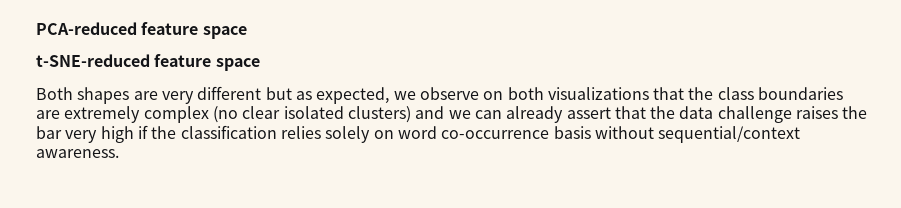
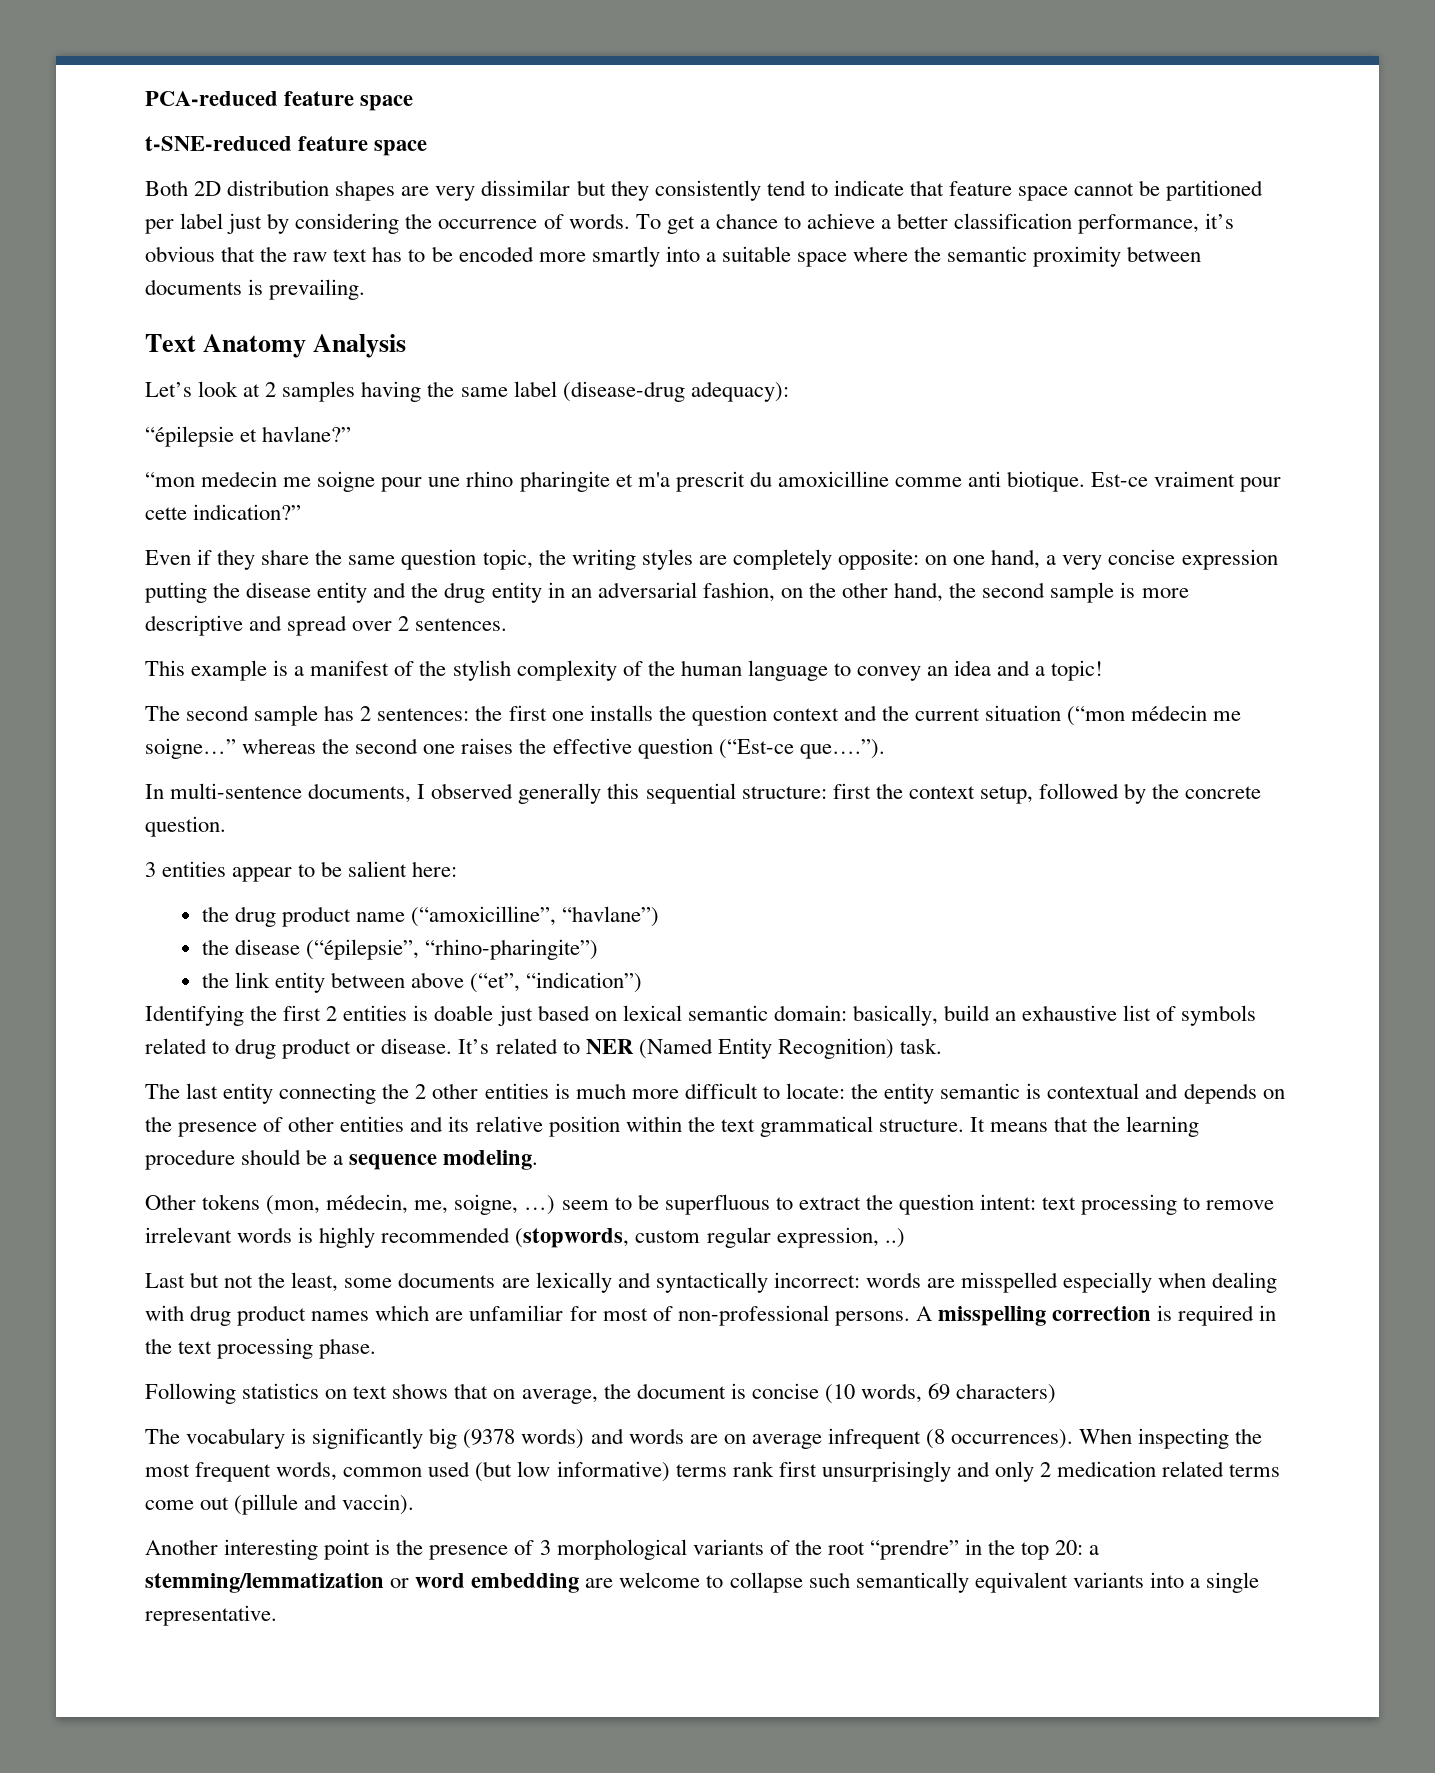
(73, 93) none -> [194,180,330,196] 2D distribution
[197,86,844,104] [36,106,868,123] [36,125,801,143] [36,149,119,158] different but as expected, we observe on both visualizations that the class boundaries are extremely complex (no clear isolated clusters) and we can already assert that the data challenge raises the bar very high if the classification relies solely on word co-occurrence basis without sequential/context awareness. -> [481,180,1264,201] [145,213,1235,234] [145,246,1202,267] [145,279,366,300] [145,334,407,358] [145,381,789,402] [145,426,352,447] [145,471,1282,492] [145,504,302,520] [145,549,1278,570] [145,582,1189,603] [145,615,508,636] [145,660,1104,681] [145,705,1242,726] [145,738,885,759] [145,783,1262,804] [145,816,226,837] [145,861,458,882] [201,906,660,927] [201,939,599,960] [201,972,643,993] [145,1005,1257,1026] [145,1038,942,1059] [145,1083,1285,1104] [145,1116,1200,1137] [145,1149,539,1170] [145,1194,1275,1215] [145,1227,905,1248] [145,1272,1278,1293] [145,1305,1277,1326] [145,1338,377,1359] [145,1383,1057,1404] [145,1428,1263,1449] [145,1461,1281,1482] [145,1494,415,1515] [145,1539,1100,1560] [145,1572,1260,1593] [145,1605,277,1626] dissimilar but they consistently tend to indicate that feature space cannot be partitioned per label just by considering the occurrence of words. To get a chance to achieve a better classification performance, it’s obvious that the raw text has to be encoded more smartly into a suitable space where the semantic proximity between documents is prevailing. // Text Anatomy Analysis // Let’s look at 2 samples having the same label (disease-drug adequacy): // “épilepsie et havlane?” // “mon medecin me soigne pour une rhino pharingite et m'a prescrit du amoxicilline comme anti biotique. Est-ce vraiment pour cette indication?” // Even if they share the same question topic, the writing styles are completely opposite: on one hand, a very concise expression putting the disease entity and the drug entity in an adversarial fashion, on the other hand, the second sample is more descriptive and spread over 2 sentences. // This example is a manifest of the stylish complexity of the human language to convey an idea and a topic! // The second sample has 2 sentences: the first one installs the question context and the current situation (“mon médecin me soigne…” whereas the second one raises the effective question (“Est-ce que….”). // In multi-sentence documents, I observed generally this sequential structure: first the context setup, followed by the concrete question. // 3 entities appear to be salient here: // the drug product name (“amoxicilline”, “havlane”) // the disease (“épilepsie”, “rhino-pharingite”) // the link entity between above (“et”, “indication”) // Identifying the first 2 entities is doable just based on lexical semantic domain: basically, build an exhaustive list of symbols related to drug product or disease. It’s related to NER (Named Entity Recognition) task. // The last entity connecting the 2 other entities is much more difficult to locate: the entity semantic is contextual and depends on the presence of other entities and its relative position within the text grammatical structure. It means that the learning procedure should be a sequence modeling. // Other tokens (mon, médecin, me, soigne, …) seem to be superfluous to extract the question intent: text processing to remove irrelevant words is highly recommended (stopwords, custom regular expression, ..) // Last but not the least, some documents are lexically and syntactically incorrect: words are misspelled especially when dealing with drug product names which are unfamiliar for most of non-professional persons. A misspelling correction is required in the text processing phase. // Following statistics on text shows that on average, the document is concise (10 words, 69 characters) // The vocabulary is significantly big (9378 words) and words are on average infrequent (8 occurrences). When inspecting the most frequent words, common used (but low informative) terms rank first unsurprisingly and only 2 medication related terms come out (pillule and vaccin). // Another interesting point is the presence of 3 morphological variants of the root “prendre” in the top 20: a stemming/lemmatization or word embedding are welcome to collapse such semantically equivalent variants into a single representative.

